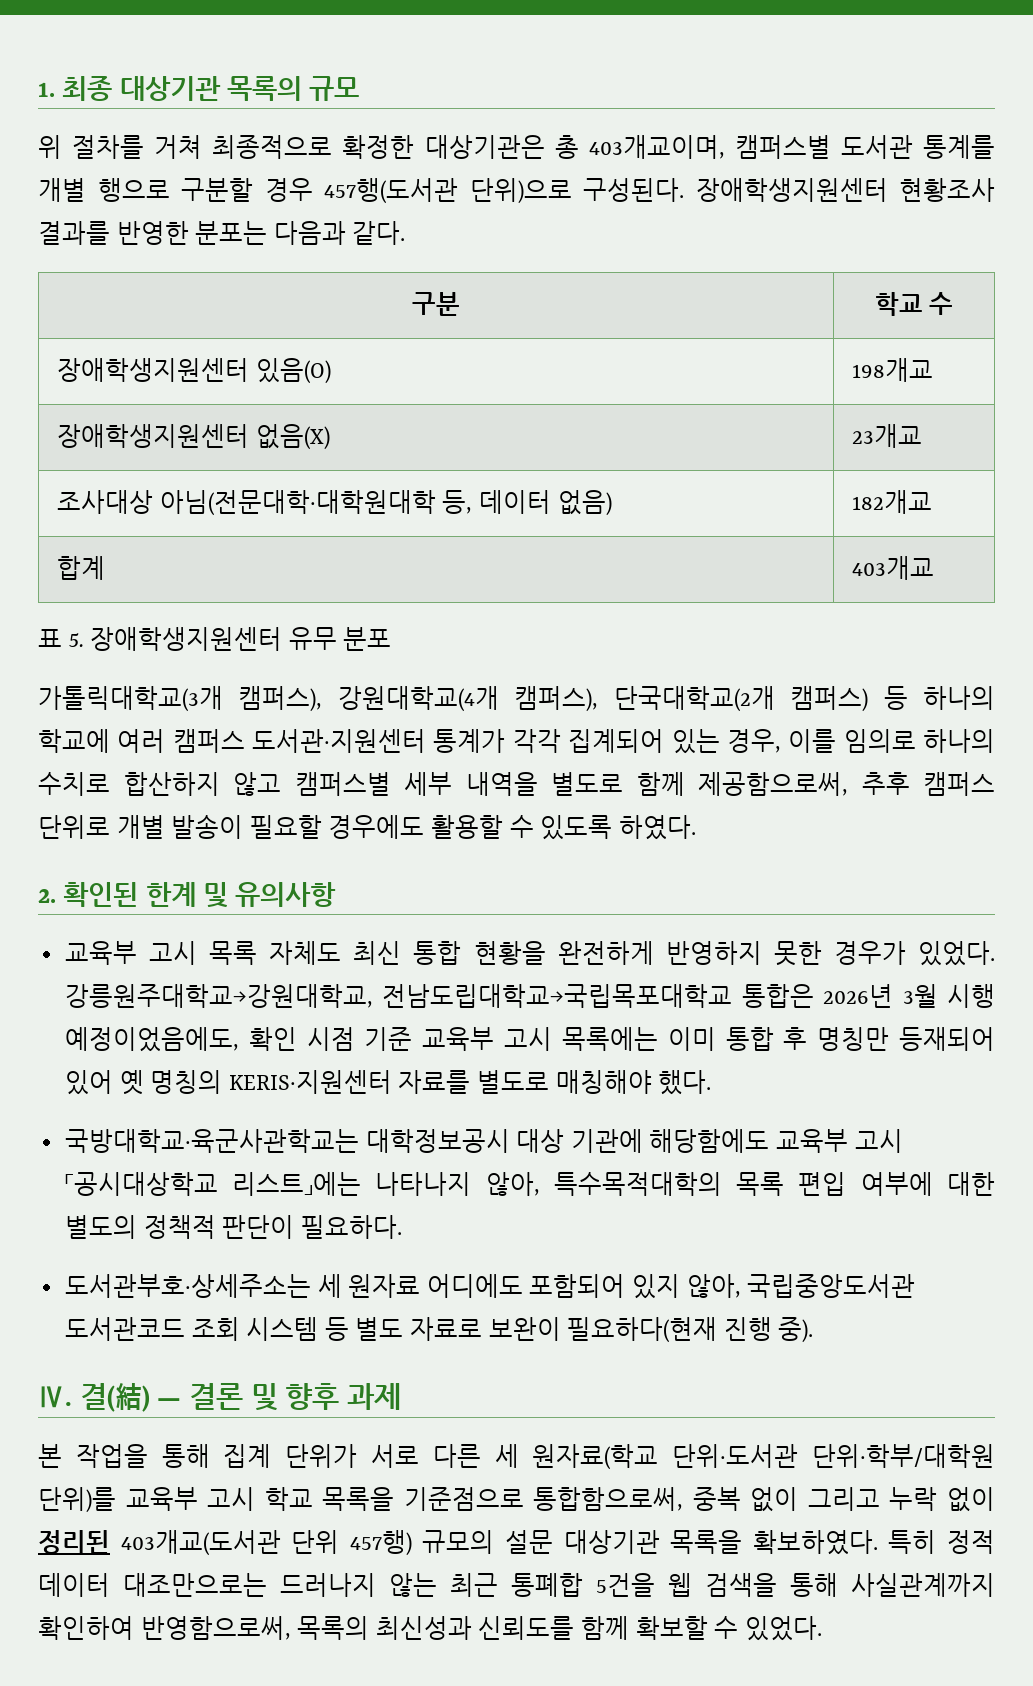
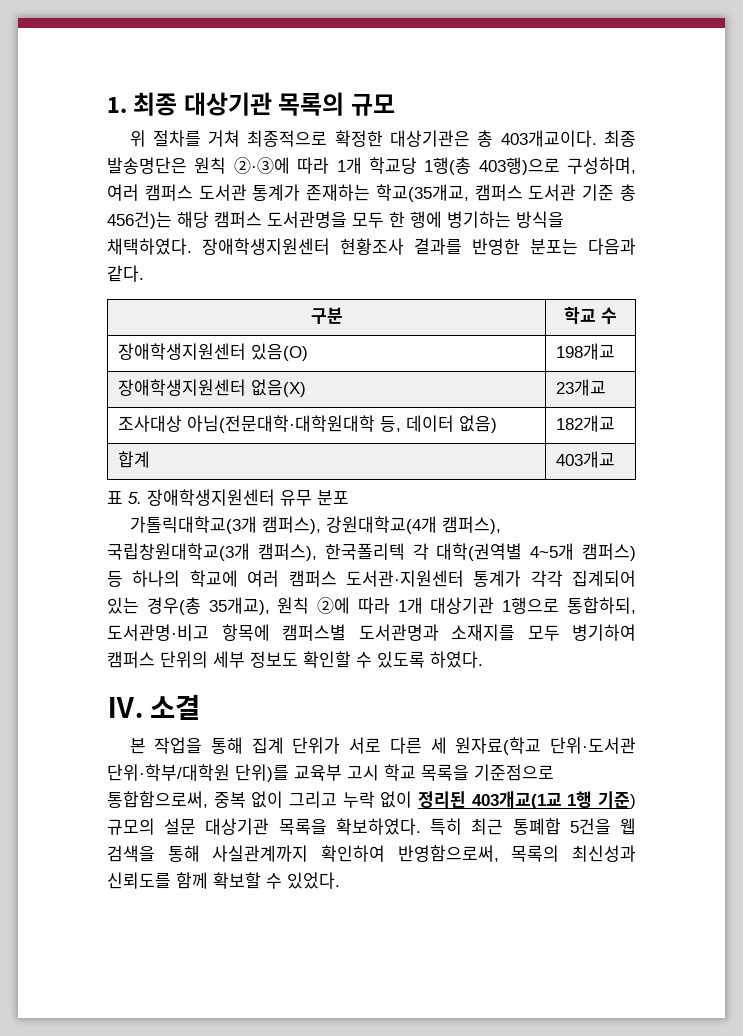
[588,135,996,159] [38,178,684,204] 403개교이며, 캠퍼스별 도서관 통계를 개별 행으로 구분할 경우 457행(도서관 단위)으로 구성된다. -> [500,130,636,147] [107,157,636,175] [107,184,636,202] [107,211,564,229] [107,238,192,255] 403개교이다. 최종 발송명단은 원칙 ②·③에 따라 1개 학교당 1행(총 403행)으로 구성하며, 여러 캠퍼스 도서관 통계가 존재하는 학교(35개교, 캠퍼스 도서관 기준 총 456건)는 해당 캠퍼스 도서관명을 모두 한 행에 병기하는 방식을 채택하였다.
[613,686,775,712] 단국대학교(2개 -> [107,543,575,561] 국립창원대학교(3개 캠퍼스), 한국폴리텍 각 대학(권역별 4~5개
[726,729,996,753] [38,772,995,796] [38,814,696,840] [38,882,337,908] [64,941,996,966] [64,984,995,1008] [64,1027,996,1052] [64,1070,712,1095] [64,1129,903,1153] [64,1172,996,1196] [64,1215,402,1239] [64,1274,916,1299] [64,1317,814,1343] [38,1383,402,1412] 경우, 이를 임의로 하나의 수치로 합산하지 않고 캠퍼스별 세부 내역을 별도로 함께 제공함으로써, 추후 캠퍼스 단위로 개별 발송이 필요할 경우에도 활용할 수 있도록 하였다. // 2. 확인된 한계 및 유의사항 // 교육부 고시 목록 자체도 최신 통합 현황을 완전하게 반영하지 못한 경우가 있었다. 강릉원주대학교→강원대학교, 전남도립대학교→국립목포대학교 통합은 2026년 3월 시행 예정이었음에도, 확인 시점 기준 교육부 고시 목록에는 이미 통합 후 명칭만 등재되어 있어 옛 명칭의 KERIS·지원센터 자료를 별도로 매칭해야 했다. // 국방대학교·육군사관학교는 대학정보공시 대상 기관에 해당함에도 교육부 고시「공시대상학교 리스트」에는 나타나지 않아, 특수목적대학의 목록 편입 여부에 대한 별도의 정책적 판단이 필요하다. // 도서관부호·상세주소는 세 원자료 어디에도 포함되어 있지 않아, 국립중앙도서관 도서관코드 조회 시스템 등 별도 자료로 보완이 필요하다(현재 진행 중). // Ⅳ. 결(結) — 결론 및 향후 과제 -> [146,597,636,615] [107,624,636,641] [107,651,483,668] [107,694,201,720] 경우(총 35개교), 원칙 ②에 따라 1개 대상기관 1행으로 통합하되, 도서관명·비고 항목에 캠퍼스별 도서관명과 소재지를 모두 병기하여 캠퍼스 단위의 세부 정보도 확인할 수 있도록 하였다. // Ⅳ. 소결
[120,1530,412,1556] 403개교(도서관 단위 457행) -> [471,791,636,809] 403개교(1교 1행 기준)
[947,1530,996,1554] [38,1573,437,1597] 정적 데이터 대조만으로는 드러나지 않는 -> (463, 826) none

